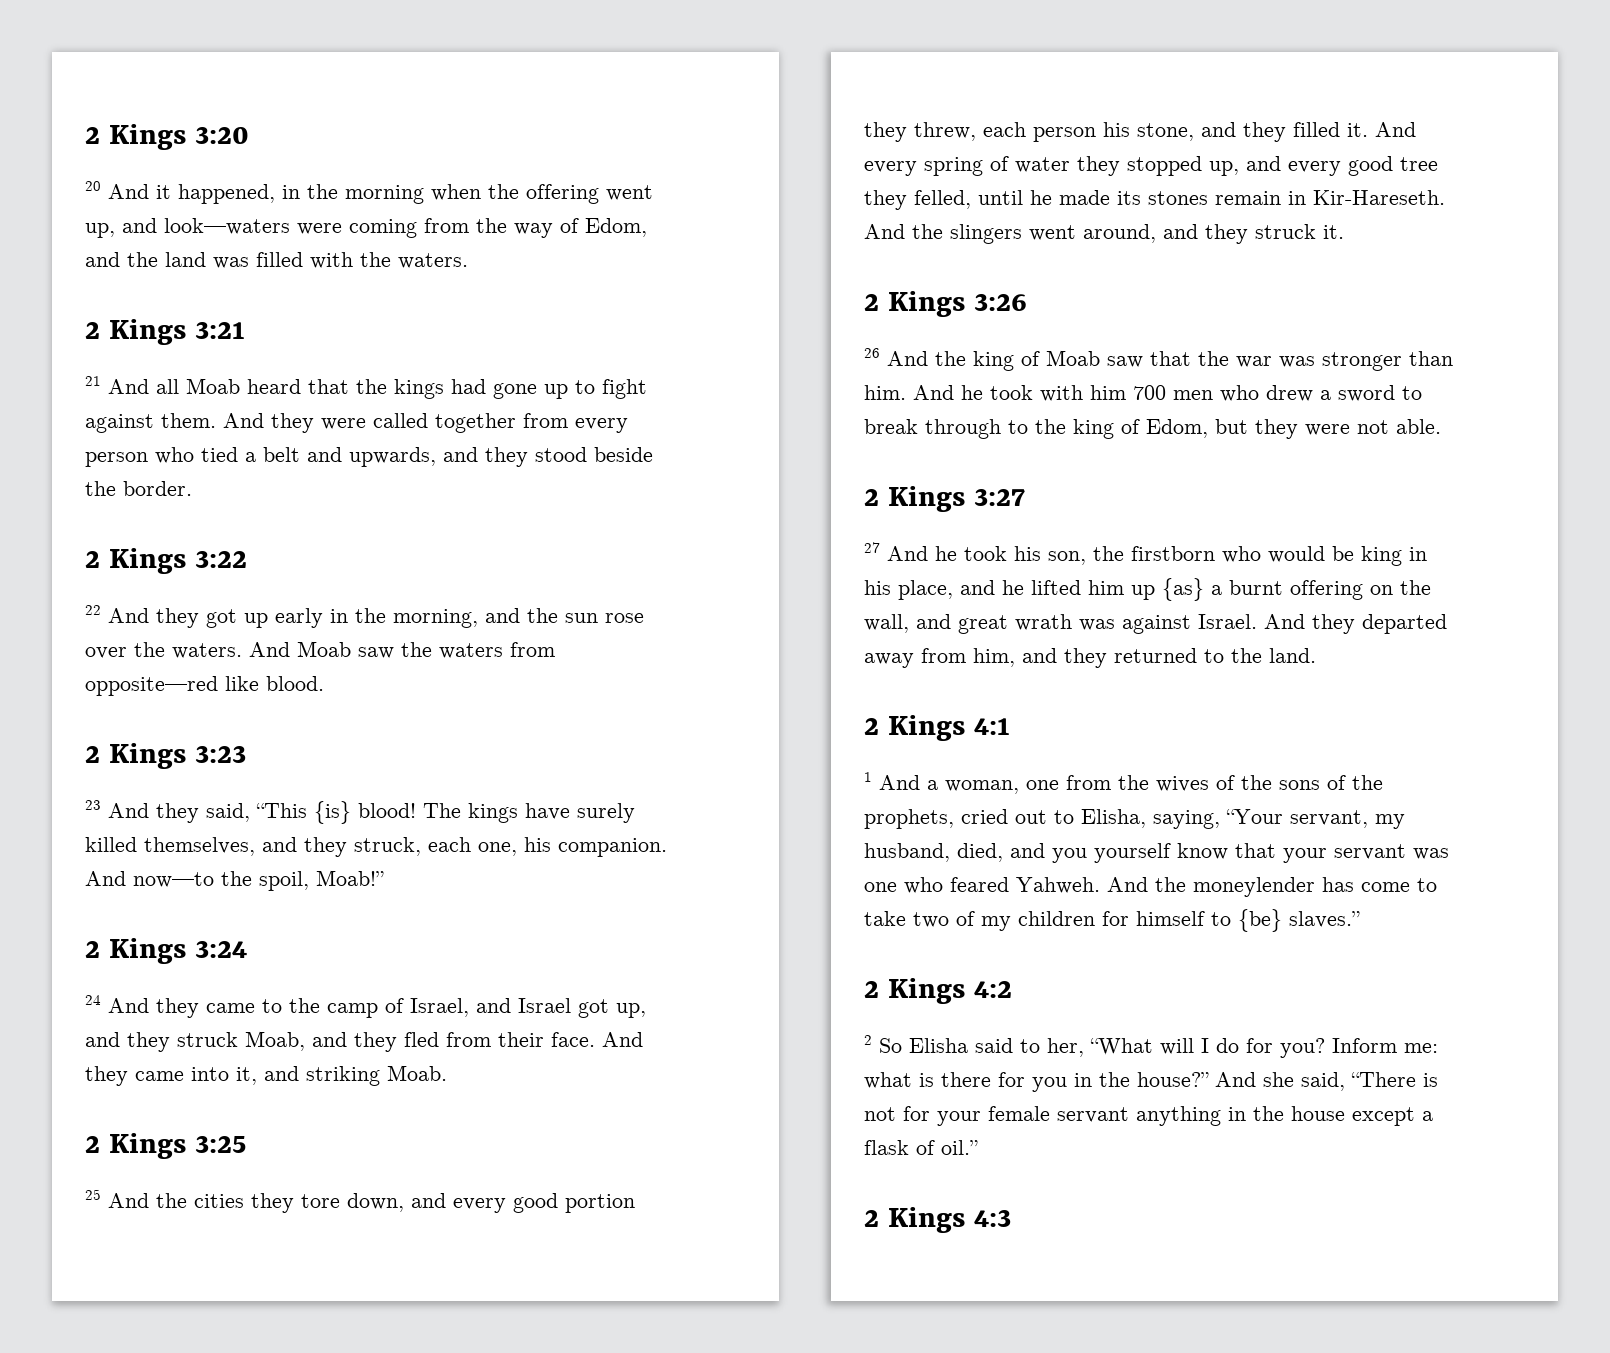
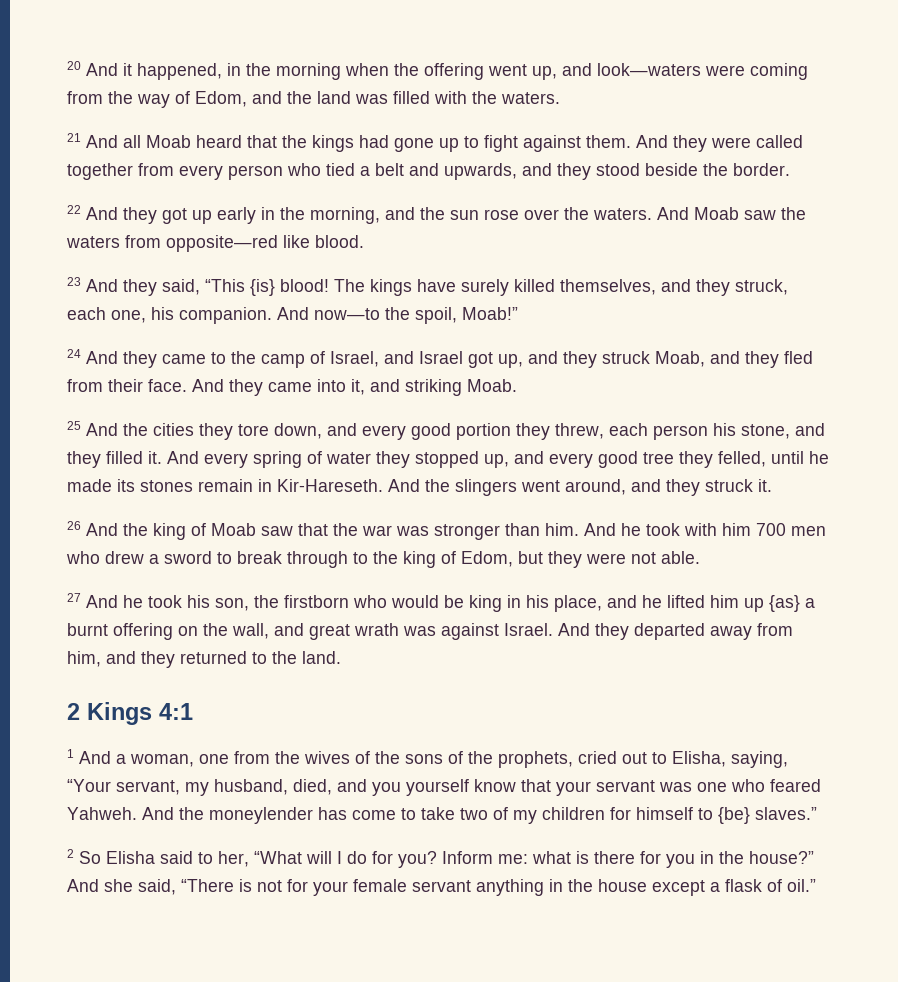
[85,124,249,150] 2 Kings 3:20 // -> (67, 65) none
[85,319,245,345] // 2 Kings 3:21 -> (560, 98) none
[85,548,247,574] // 2 Kings 3:22 -> (790, 169) none
[85,743,246,769] // 2 Kings 3:23 -> (364, 241) none
[85,938,247,964] // 2 Kings 3:24 -> (518, 313) none
[85,1133,246,1159] // 2 Kings 3:25 -> (517, 385) none
[864,291,1027,317] // 2 Kings 3:26 -> (772, 485) none
[864,486,1025,512] // 2 Kings 3:27 -> (700, 557) none
[864,978,1012,1004] // 2 Kings 4:2 -> (817, 813) none
[864,1207,1011,1233] // 2 Kings 4:3 -> (816, 885) none

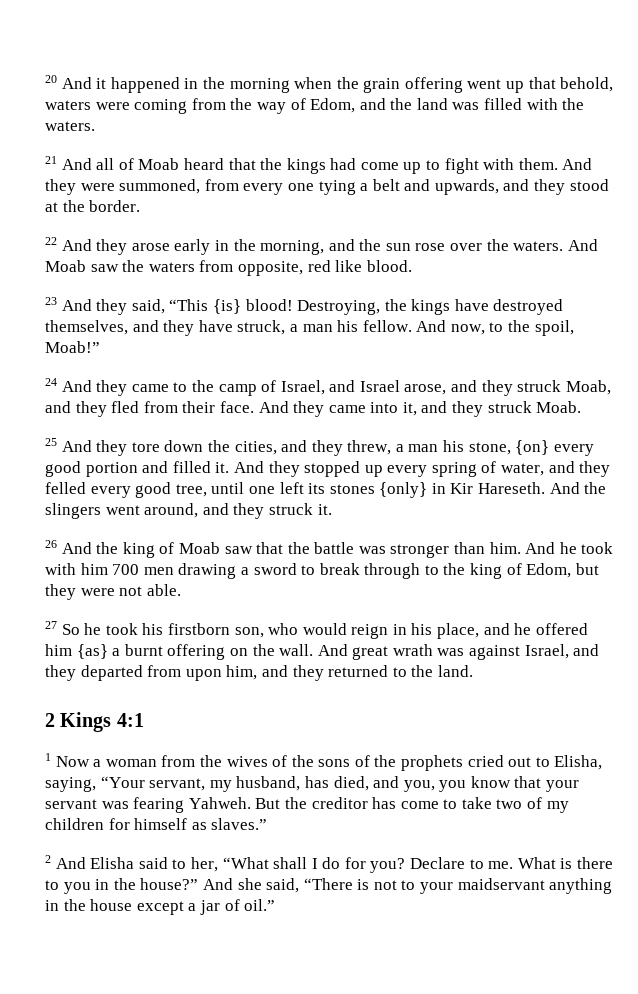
[137,63,222,80] happened, -> [110,77,180,93] happened
(419, 69) none -> [363,78,401,93] grain
[532,63,701,80] up, and look—waters -> [506,77,614,93] [45,100,91,110] up that behold, waters
(141, 141) none -> [118,158,134,170] of
[394,138,434,152] gone -> [360,162,399,170] come
[523,135,581,152] against -> [483,158,515,170] with
[756,135,803,148] [67,163,355,180] called together from every person who tied -> [119,179,356,195] summoned, from every one tying
[645,163,698,176] beside -> [45,202,58,212] at
[162,208,212,224] got up -> [131,243,170,251] arose
[166,235,278,252] opposite—red -> [237,260,331,276] opposite, red
[334,279,788,296] [67,307,380,324] The kings have surely killed themselves, and they struck, each one, his companion. And now—to -> [297,299,564,315] [45,320,504,336] Destroying, the kings have destroyed themselves, and they have struck, a man his fellow. And now, to
[468,352,523,368] got up, -> [404,384,447,395] arose,
[405,379,462,396] striking -> [452,401,532,417] they struck
[123,423,825,440] [67,451,829,468] [67,479,383,492] the cities they tore down, and every good portion they threw, each person his stone, and they filled it. And every spring of water they stopped up, and every good tree they felled, until he made its stones remain in Kir-Hareseth. -> [96,440,594,456] [45,461,611,477] [45,482,546,498] they tore down the cities, and they threw, a man his stone, {on} every good portion and filled it. And they stopped up every spring of water, and they felled every good tree, until one left its stones {only} in Kir Hareseth.
[362,525,392,536] war -> [314,542,355,554] battle
[66,551,144,564] who drew -> [178,563,237,579] drawing
[86,595,118,608] And -> [61,624,80,635] So
[215,595,502,612] son, the firstborn who would be king -> [167,623,389,639] firstborn son, who would reign
[667,595,764,612] lifted him up -> [535,623,588,635] [45,644,72,656] offered him
[232,623,304,639] wall, and -> [279,644,348,656] wall. And
[504,623,793,640] Israel. And they departed away from -> [524,644,600,659] [45,665,222,681] Israel, and they departed from upon
[79,751,229,767] And a woman, one -> [55,756,157,767] Now a woman
[498,751,573,768] prophets, -> [401,755,464,771] prophets
(288, 787) none -> [304,776,329,788] has
[372,779,469,796] you yourself -> [403,780,467,792] you, you
[697,779,821,792] [67,807,313,824] one who feared Yahweh. And the moneylender -> [133,797,368,813] fearing Yahweh. But the creditor
[698,807,750,824] to {be} -> [191,822,207,830] as
[79,851,101,864] So -> [55,857,86,869] And
[306,851,332,864] will -> [273,857,308,869] shall
[442,851,571,864] Inform me: what -> [410,857,556,869] Declare to me. What
[640,851,661,864] for -> [45,880,59,890] to
[287,879,471,896] for your female servant -> [401,878,545,894] to your maidservant
[725,879,762,892] flask -> [199,900,220,915] jar

